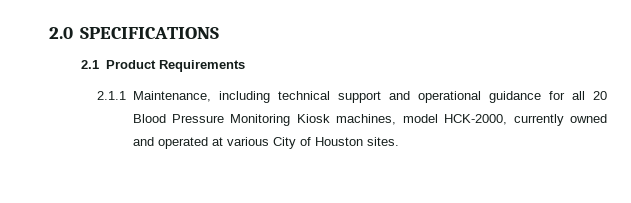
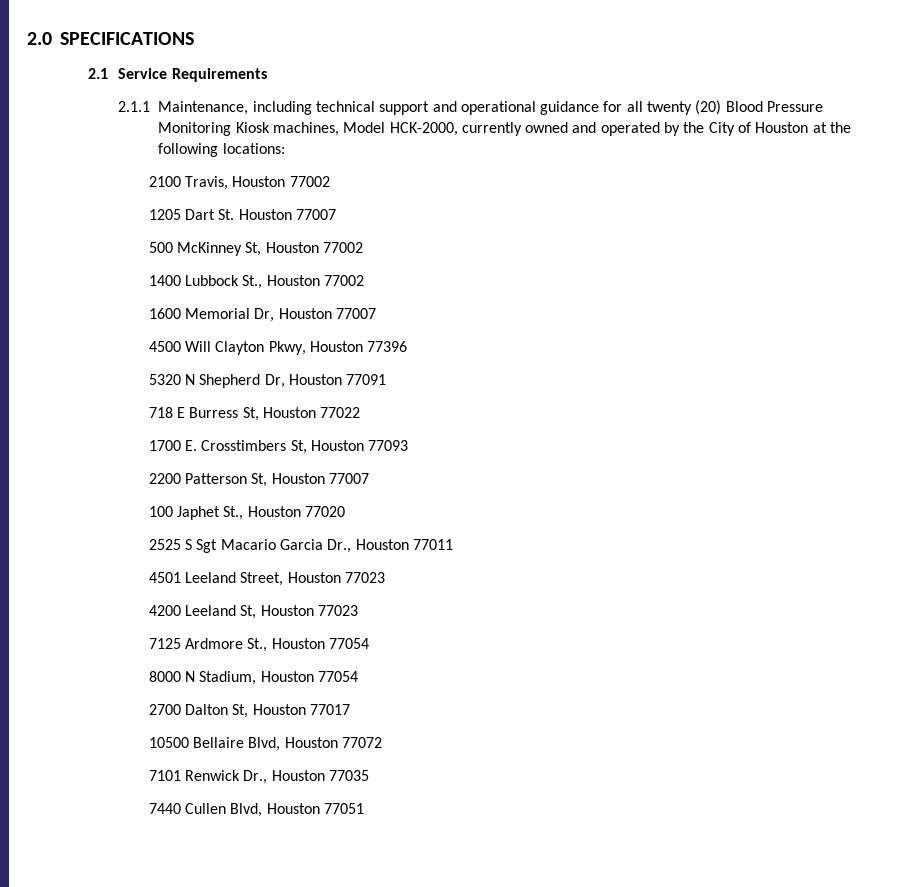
[105,60,156,69] Product -> [118,68,168,79] Service
[593,91,607,100] 20 -> [647,100,722,115] twenty (20)
[402,114,438,123] model -> [343,122,386,133] Model
[211,137,269,146] at various -> [664,122,705,136] by the
[366,137,399,146] sites. -> [812,122,852,133] [158,143,285,157] [148,176,330,190] [148,209,336,220] [148,242,363,256] [148,275,364,289] [148,308,376,322] [148,341,408,355] [148,374,387,388] [148,407,361,421] [148,440,409,454] [148,473,369,487] [148,506,345,520] [148,539,453,553] [148,572,385,586] [148,605,358,619] [148,638,369,652] [148,671,358,685] [148,704,350,718] [148,737,382,751] [148,770,369,784] [148,803,364,817] at the following locations: // 2100 Travis, Houston 77002 // 1205 Dart St. Houston 77007 // 500 McKinney St, Houston 77002 // 1400 Lubbock St., Houston 77002 // 1600 Memorial Dr, Houston 77007 // 4500 Will Clayton Pkwy, Houston 77396 // 5320 N Shepherd Dr, Houston 77091 // 718 E Burress St, Houston 77022 // 1700 E. Crosstimbers St, Houston 77093 // 2200 Patterson St, Houston 77007 // 100 Japhet St., Houston 77020 // 2525 S Sgt Macario Garcia Dr., Houston 77011 // 4501 Leeland Street, Houston 77023 // 4200 Leeland St, Houston 77023 // 7125 Ardmore St., Houston 77054 // 8000 N Stadium, Houston 77054 // 2700 Dalton St, Houston 77017 // 10500 Bellaire Blvd, Houston 77072 // 7101 Renwick Dr., Houston 77035 // 7440 Cullen Blvd, Houston 77051

